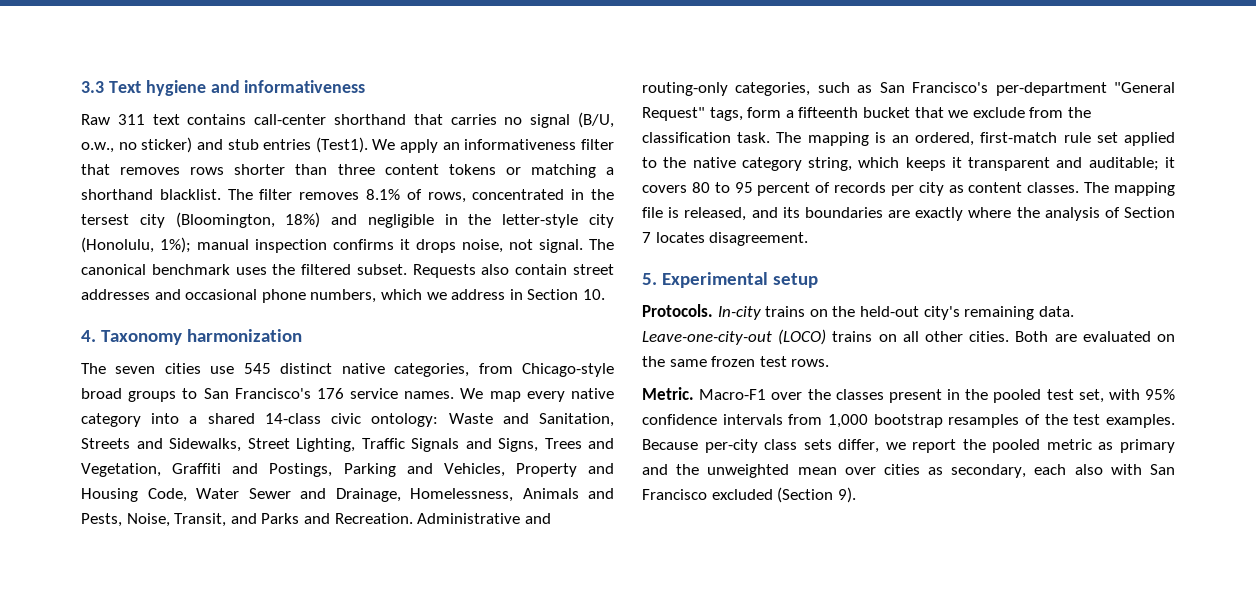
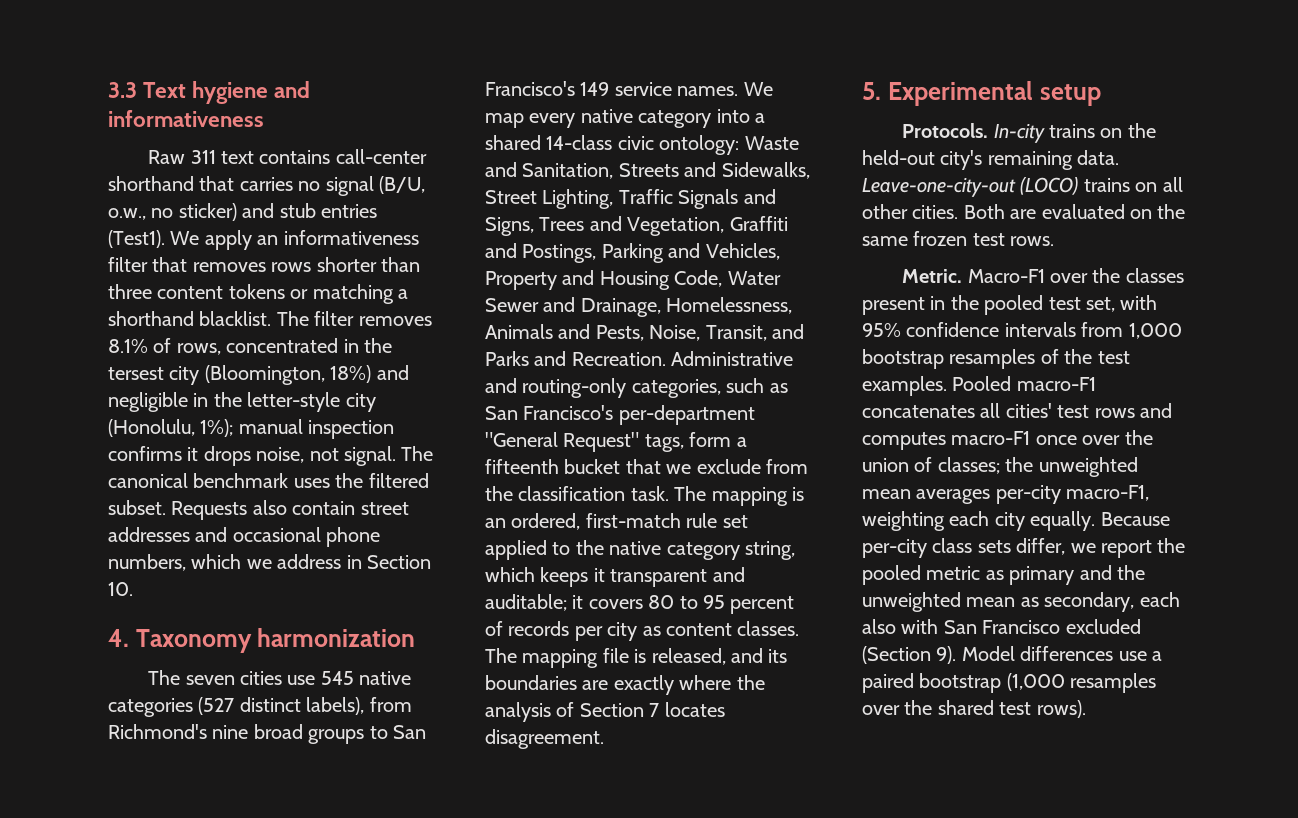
[280,363,614,377] distinct native categories, from Chicago-style -> [359,671,412,685] [108,697,412,717] [108,724,249,739] native categories (527 distinct labels), from Richmond's nine
[316,388,344,399] 176 -> [580,82,610,96] 149
(1175, 421) none -> [952,376,1096,391] [862,403,1172,418] [862,430,1153,450] [862,457,1138,477] [862,485,1150,504] [862,511,1096,531] Pooled macro-F1 concatenates all cities' test rows and computes macro-F1 once over the union of classes; the unweighted mean averages per-city macro-F1, weighting each city equally.
[844,464,920,475] over cities -> (1016, 602) none
(856, 495) none -> [961,646,1162,661] [862,673,1157,693] [862,700,1086,718] Model differences use a paired bootstrap (1,000 resamples over the shared test rows).

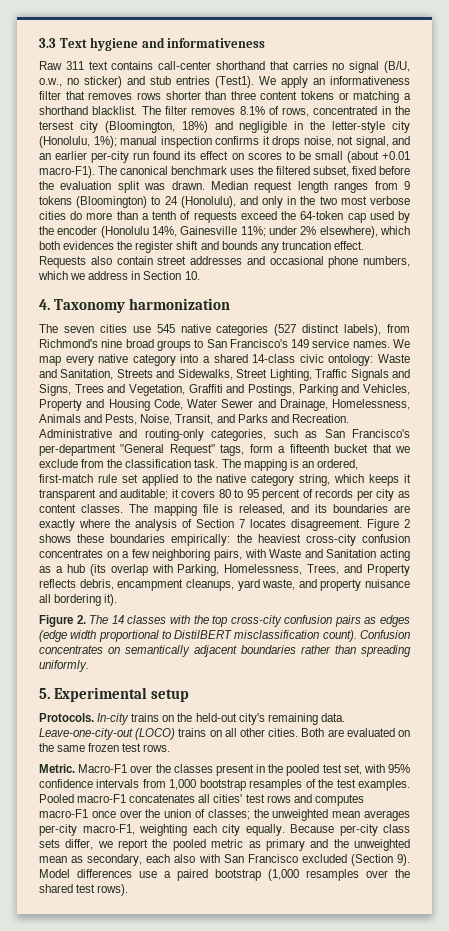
[344,446,396,466] signal. -> [355,136,410,148] [39,151,410,163] [39,166,95,178] signal, and an earlier per-city run found its effect on scores to be small (about +0.01 macro-F1).
[108,500,166,515] subset. -> [312,166,410,177] [39,181,410,193] [39,196,411,208] [39,211,410,223] [39,226,410,238] [39,241,364,253] subset, fixed before the evaluation split was drawn. Median request length ranges from 9 tokens (Bloomington) to 24 (Honolulu), and only in the two most verbose cities do more than a tenth of requests exceed the 64-token cap used by the encoder (Honolulu 14%, Gainesville 11%; under 2% elsewhere), which both evidences the register shift and bounds any truncation effect.
(604, 739) none -> [367,519,410,531] [39,534,410,546] [39,549,410,561] [39,564,410,576] [39,579,410,591] [39,594,118,606] [39,615,410,627] [39,630,410,642] [39,645,411,657] [39,660,89,672] Figure 2 shows these boundaries empirically: the heaviest cross-city confusion concentrates on a few neighboring pairs, with Waste and Sanitation acting as a hub (its overlap with Parking, Homelessness, Trees, and Property reflects debris, encampment cleanups, yard waste, and property nuisance all bordering it). // Figure 2. The 14 classes with the top cross-city confusion pairs as edges (edge width proportional to DistilBERT misclassification count). Confusion concentrates on semantically adjacent boundaries rather than spreading uniformly.

